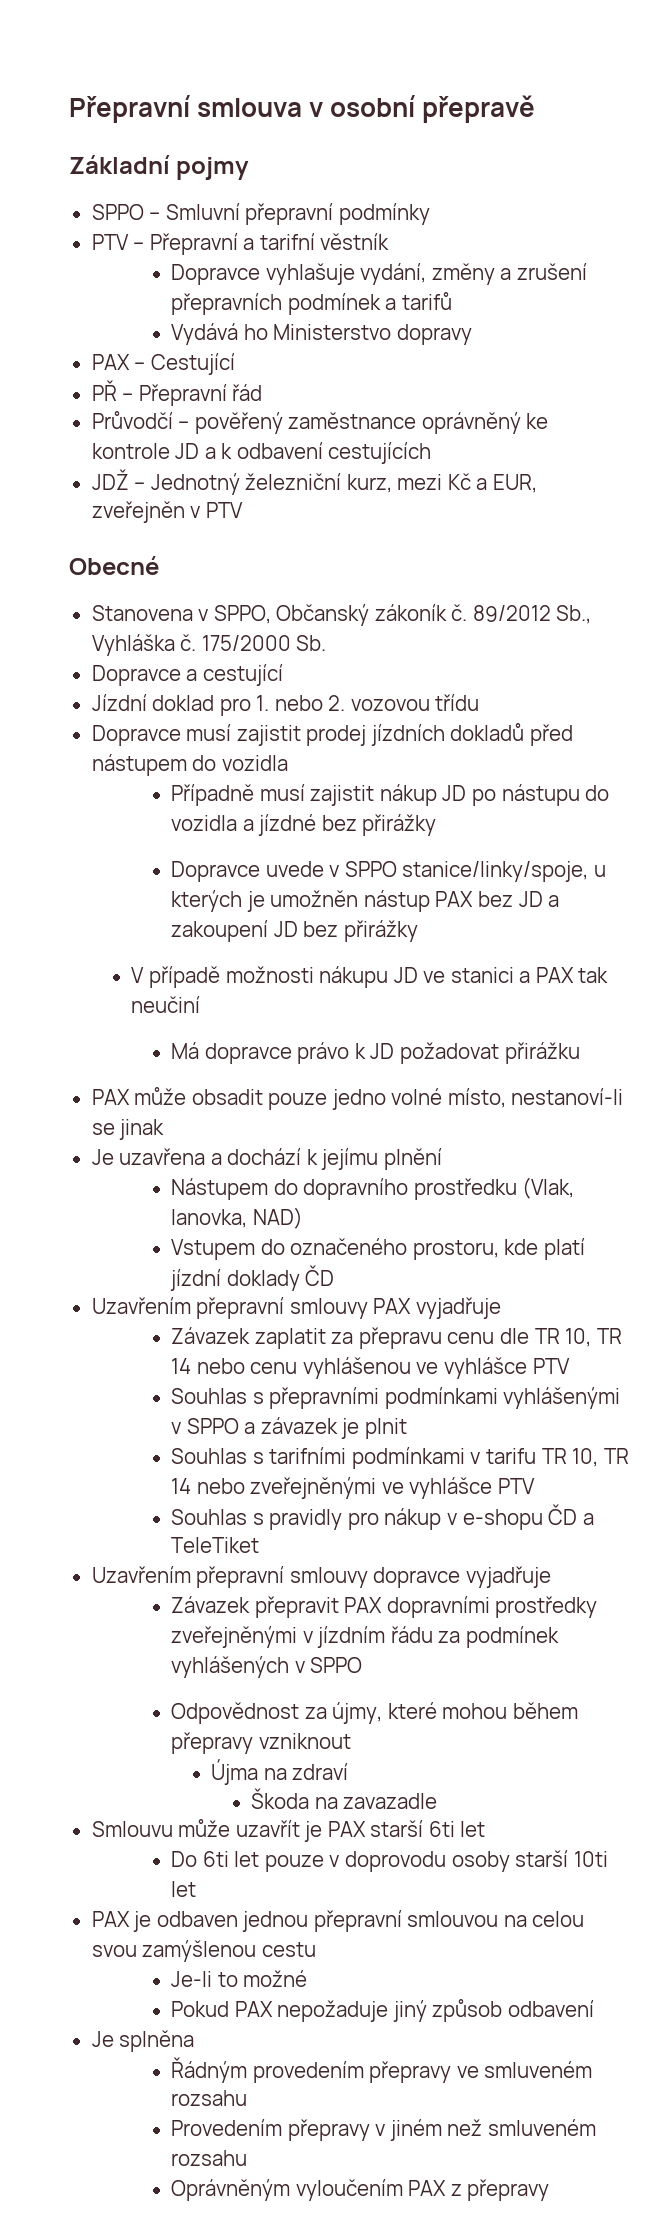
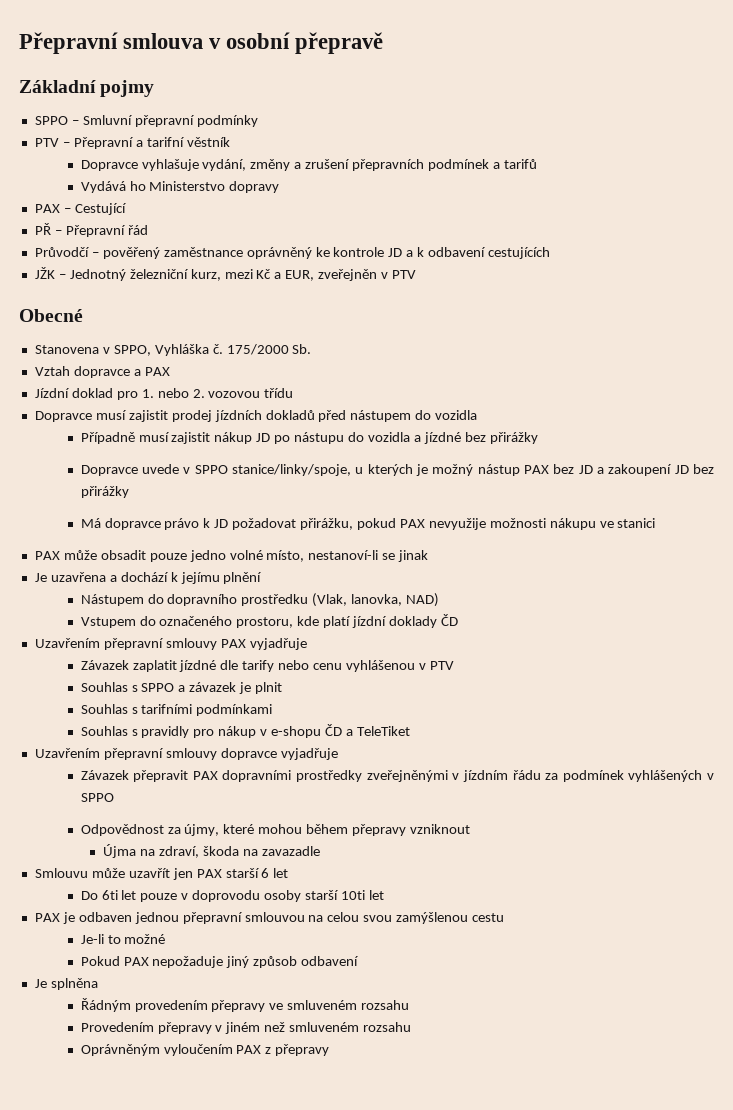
[91,469,129,490] JDŽ -> [34,267,55,279] JŽK
[276,604,592,626] Občanský zákoník č. 89/2012 Sb., -> (151, 350) none
[91,664,283,686] Dopravce a cestující -> [34,366,170,378] Vztah dopravce a PAX
[270,890,359,907] umožněn -> [432,464,474,476] možný
[131,966,609,988] [131,996,201,1013] // V případě možnosti nákupu JD ve stanici a PAX tak neučiní -> (129, 492) none
[504,1042,580,1064] přirážku -> [300,518,656,530] přirážku, pokud PAX nevyužije možnosti nákupu ve stanici
[331,1327,622,1349] [171,1358,192,1374] za přepravu cenu dle TR 10, TR 14 -> [179,660,275,672] jízdné dle tarify
[416,1357,570,1379] [171,1387,621,1409] [171,1422,182,1434] ve vyhlášce PTV // Souhlas s přepravními podmínkami vyhlášenými v -> [418,661,454,670] [80,682,138,692] v PTV // Souhlas s
[470,1448,629,1467] [171,1477,536,1499] v tarifu TR 10, TR 14 nebo zveřejněnými ve vyhlášce PTV -> (273, 710) none
[292,1763,349,1780] [251,1788,310,1809] zdraví // Škoda -> [159,846,240,858] zdraví, škoda
[304,1821,323,1842] je -> [172,868,193,880] jen
[428,1821,455,1837] 6ti -> [261,868,270,878] 6

